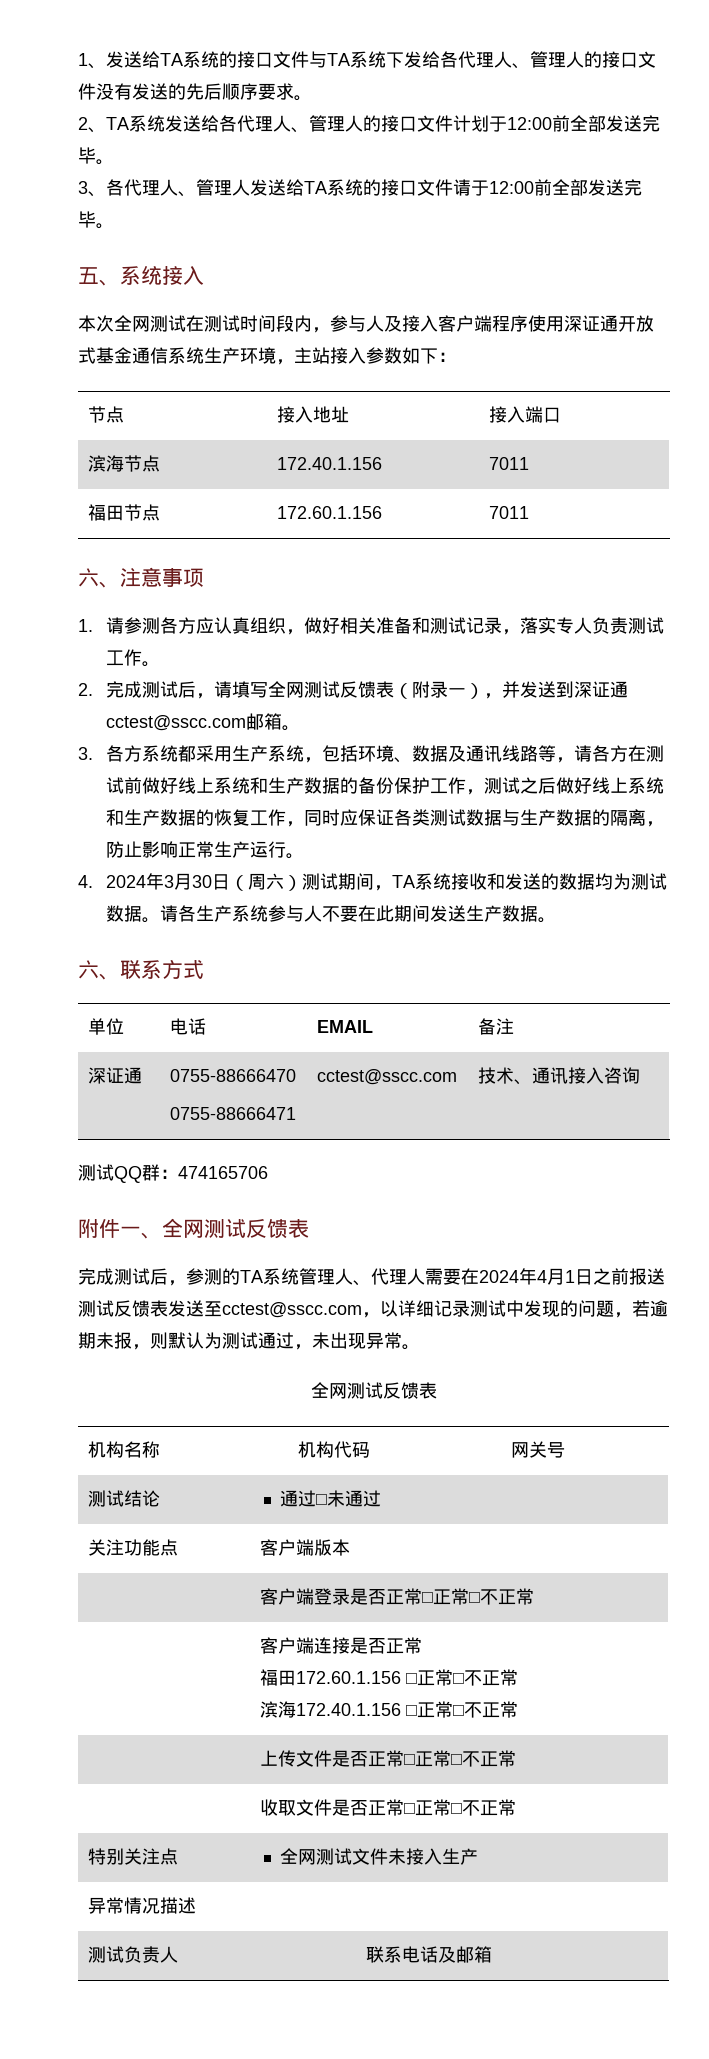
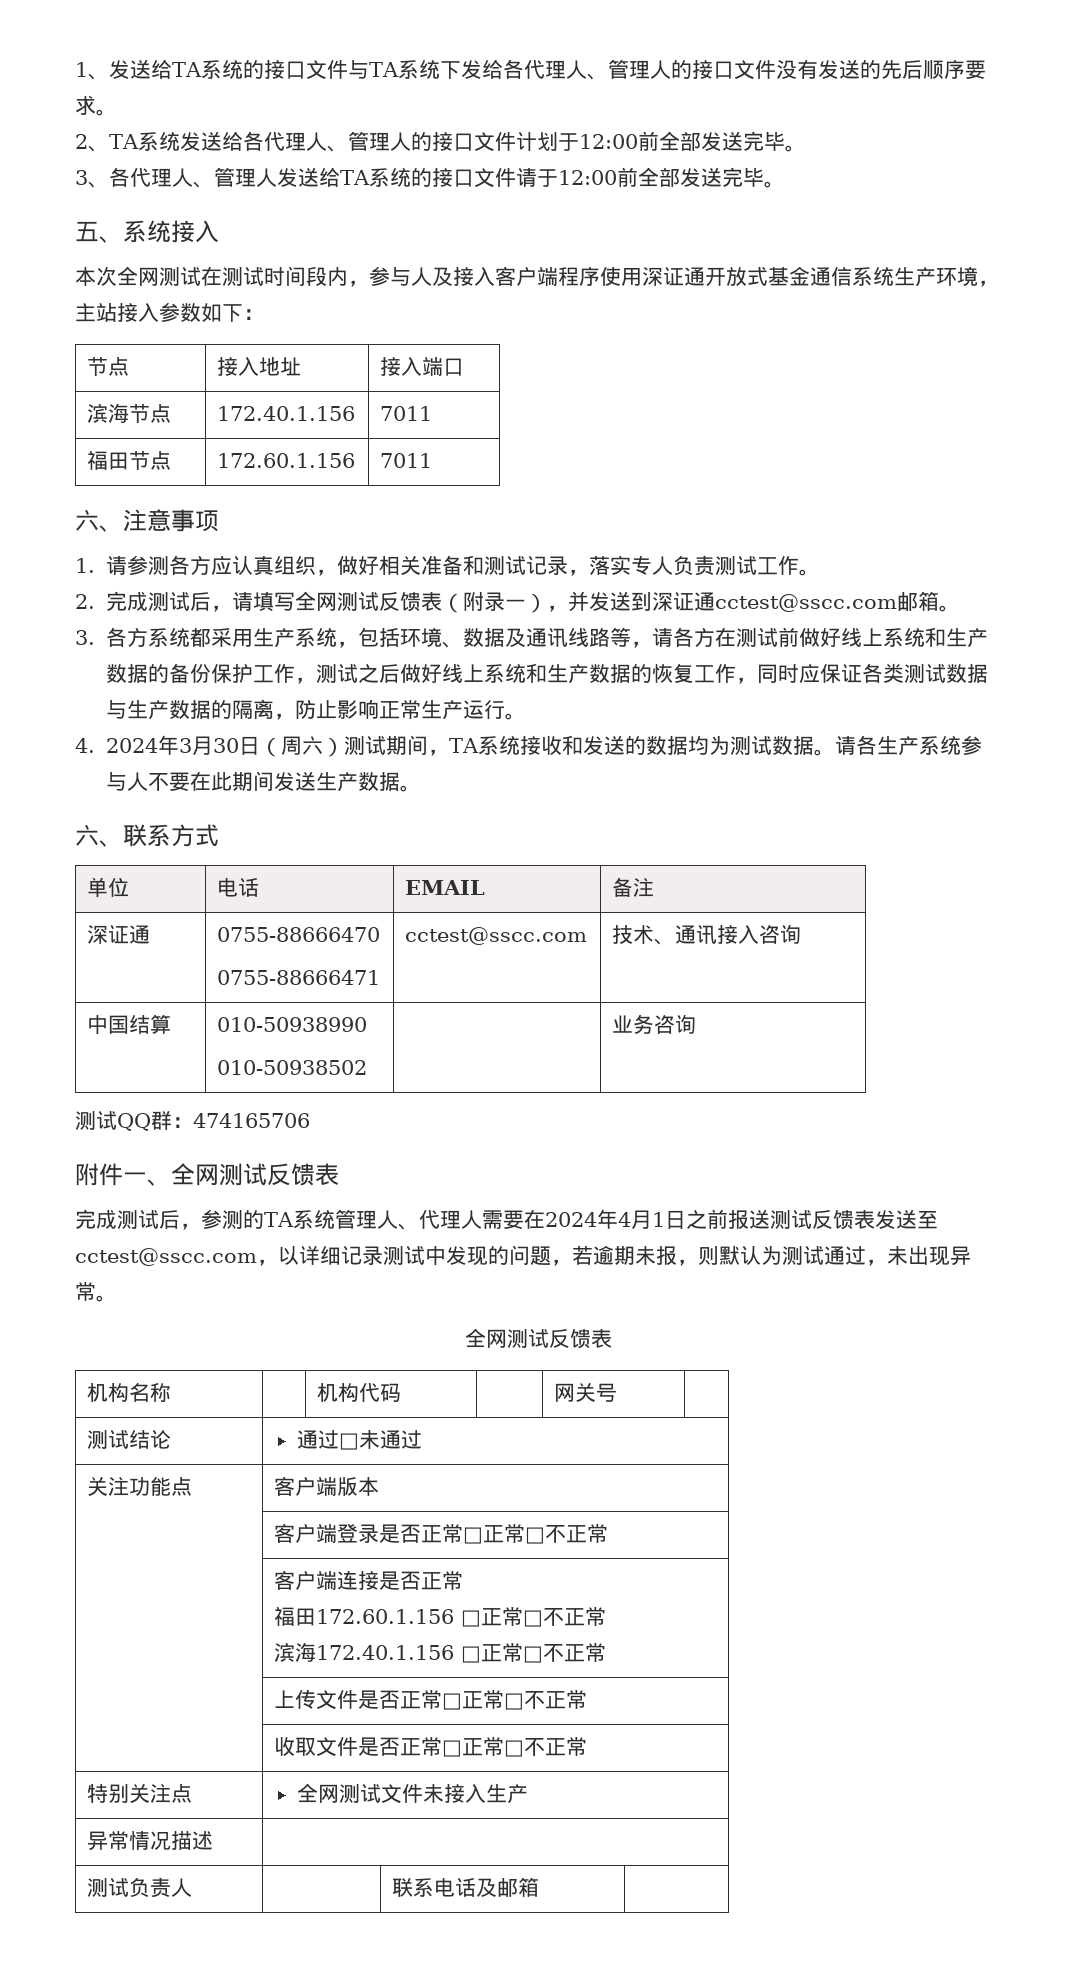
(640, 1075) none -> [87,1014,172,1035] [217,1017,368,1032] [217,1060,368,1075] [612,1014,697,1034] // 中国结算 | 010-50938990 // 010-50938502 | | 业务咨询

